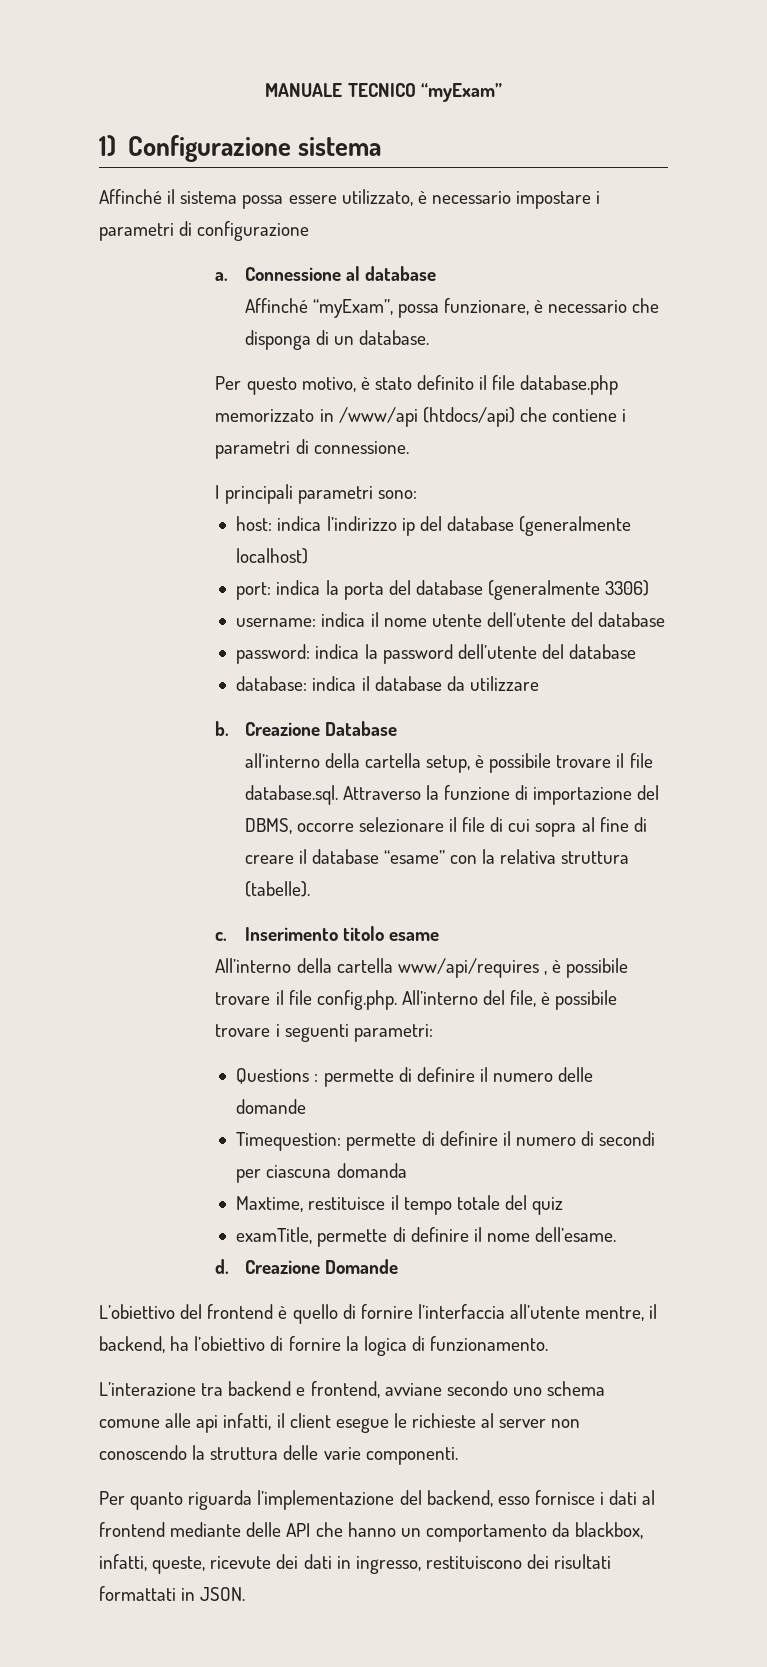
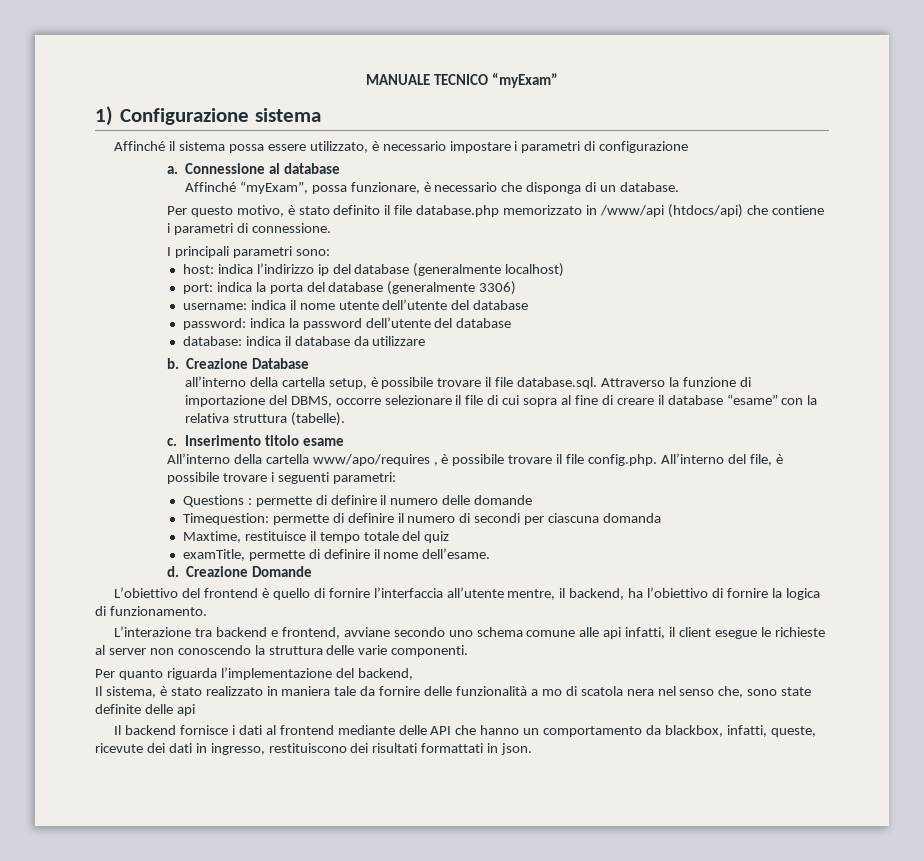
[397,958,539,978] www/api/requires -> [312,454,430,466] www/apo/requires
[497,1496,530,1505] esso -> [95,686,812,698] [95,704,195,716] [114,725,177,735] // Il sistema, è stato realizzato in maniera tale da fornire delle funzionalità a mo di scatola nera nel senso che, sono state definite delle api // Il backend
[200,1587,246,1601] JSON. -> [501,743,533,755] json.

